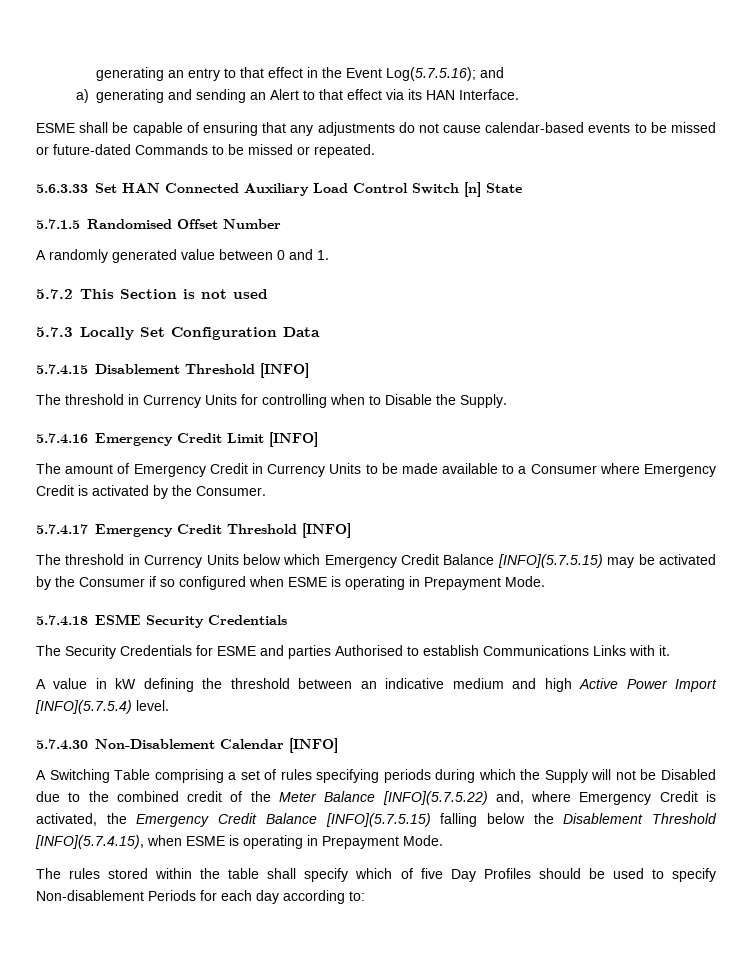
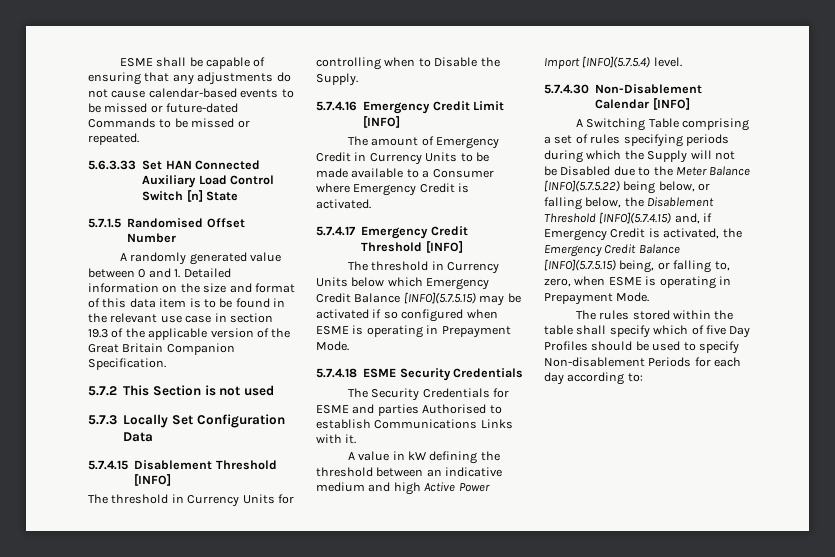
[96,67,505,81] [76,89,520,103] generating an entry to that effect in the Event Log(5.7.5.16); and // a) generating and sending an Alert to that effect via its HAN Interface. // -> (119, 62) none
(329, 255) none -> [183,268,231,278] [88,283,295,293] [88,298,285,308] [88,313,273,323] [88,328,291,340] [88,343,235,355] [88,358,166,370] Detailed information on the size and format of this data item is to be found in the relevant use case in section 19.3 of the applicable version of the Great Britain Companion Specification.
[92,485,266,499] activated by the Consumer. -> [316,199,371,209] activated.
[36,576,145,590] by the Consumer -> (369, 314) none
[116,791,572,805] combined credit of the Meter Balance [INFO](5.7.5.22) and, where -> [675,166,751,176] [544,180,711,194] [544,197,715,210] [544,212,713,224] Meter Balance [INFO](5.7.5.22) being below, or falling below, the Disablement Threshold [INFO](5.7.4.15) and, if
[440,813,717,827] [35,835,144,849] falling below the Disablement Threshold [INFO](5.7.4.15), -> [619,260,730,273] [544,278,571,287] being, or falling to, zero,

